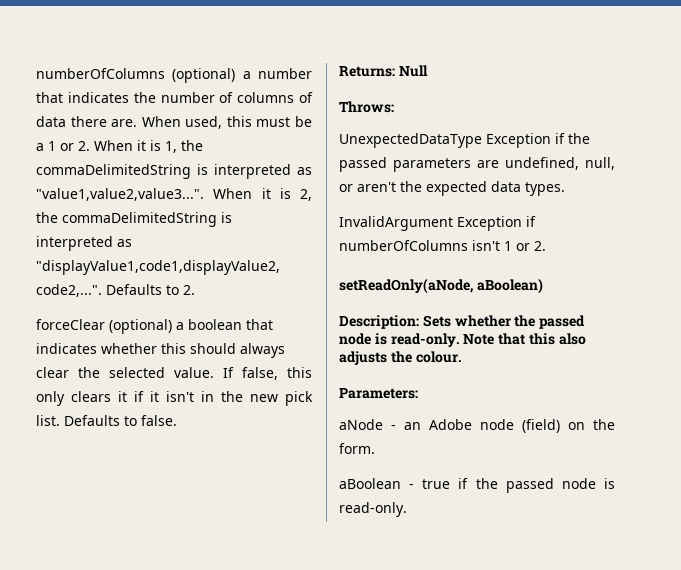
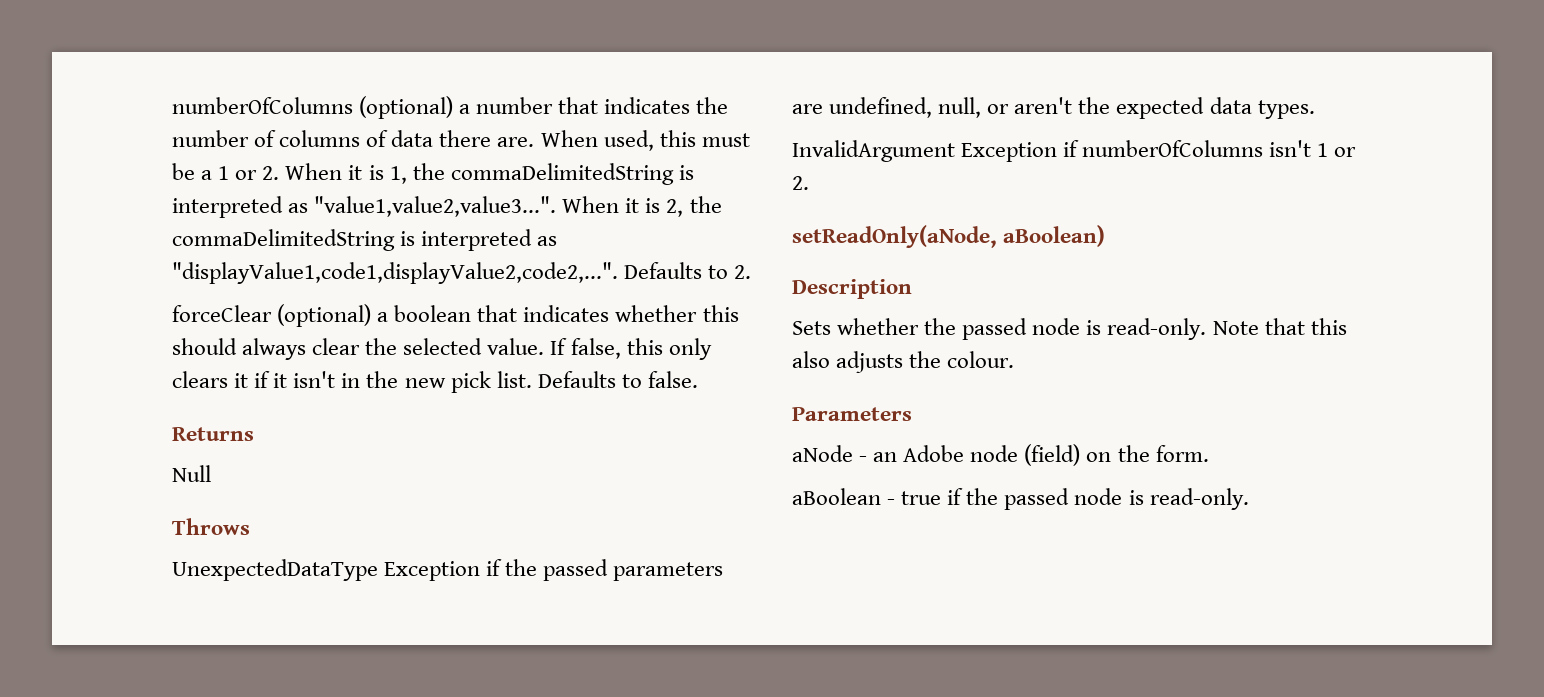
[339,66,395,77] Returns: -> [172,427,254,441] Returns //
[339,101,394,113] Throws: -> [172,518,250,535] Throws
[339,315,419,329] Description: -> [792,279,912,299] Description //
[339,388,418,399] Parameters: -> [792,407,912,421] Parameters

